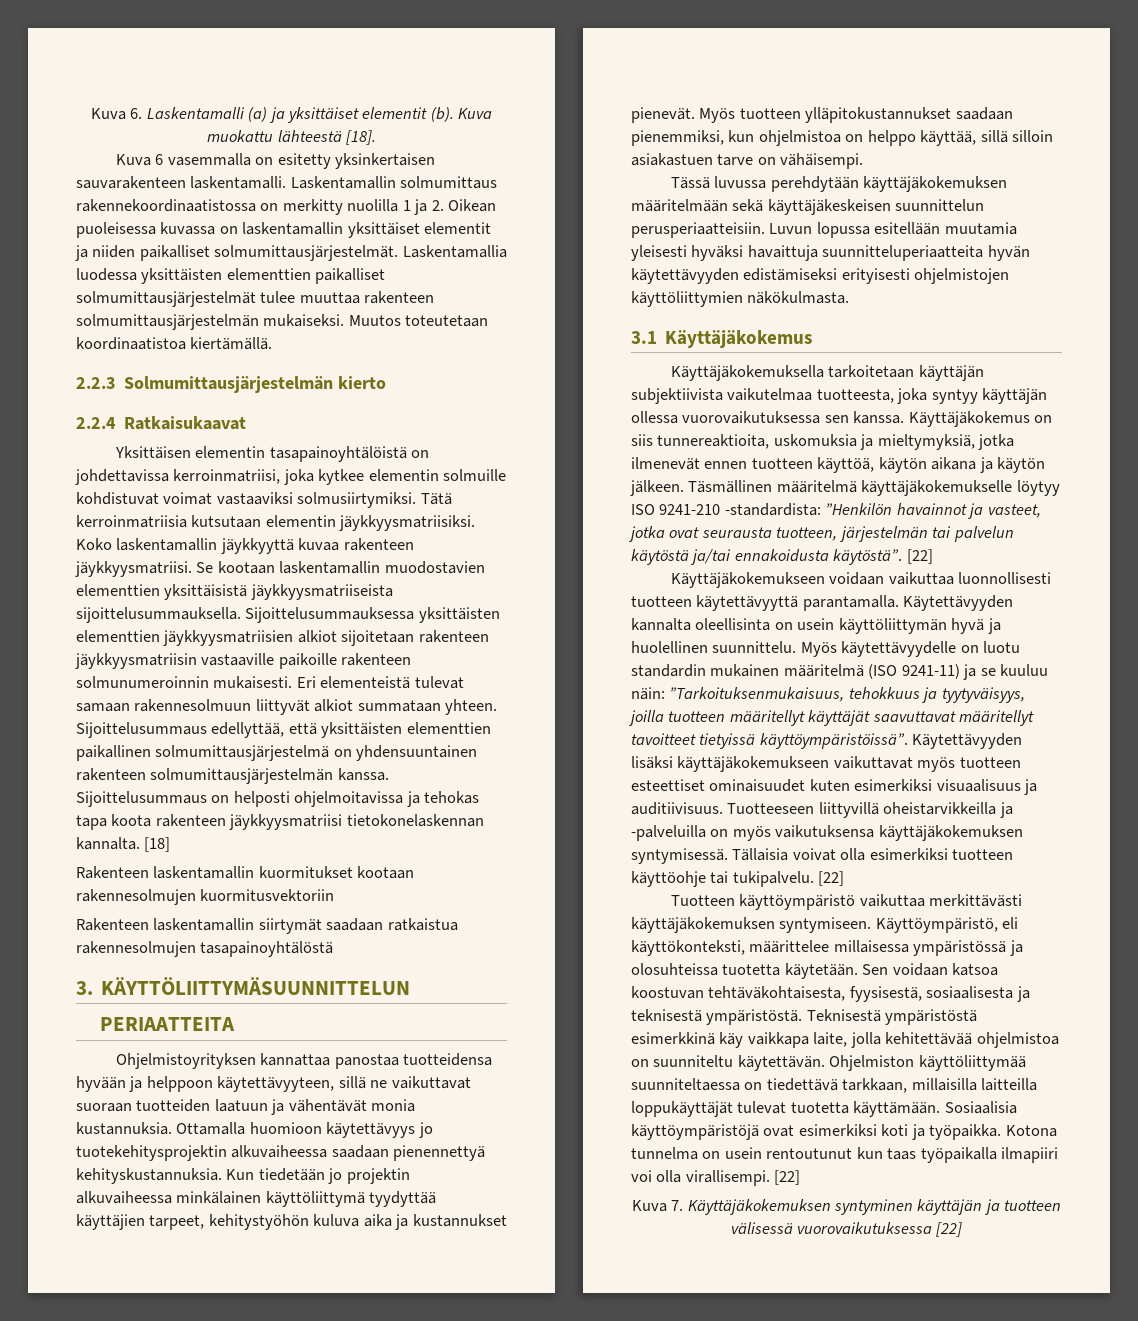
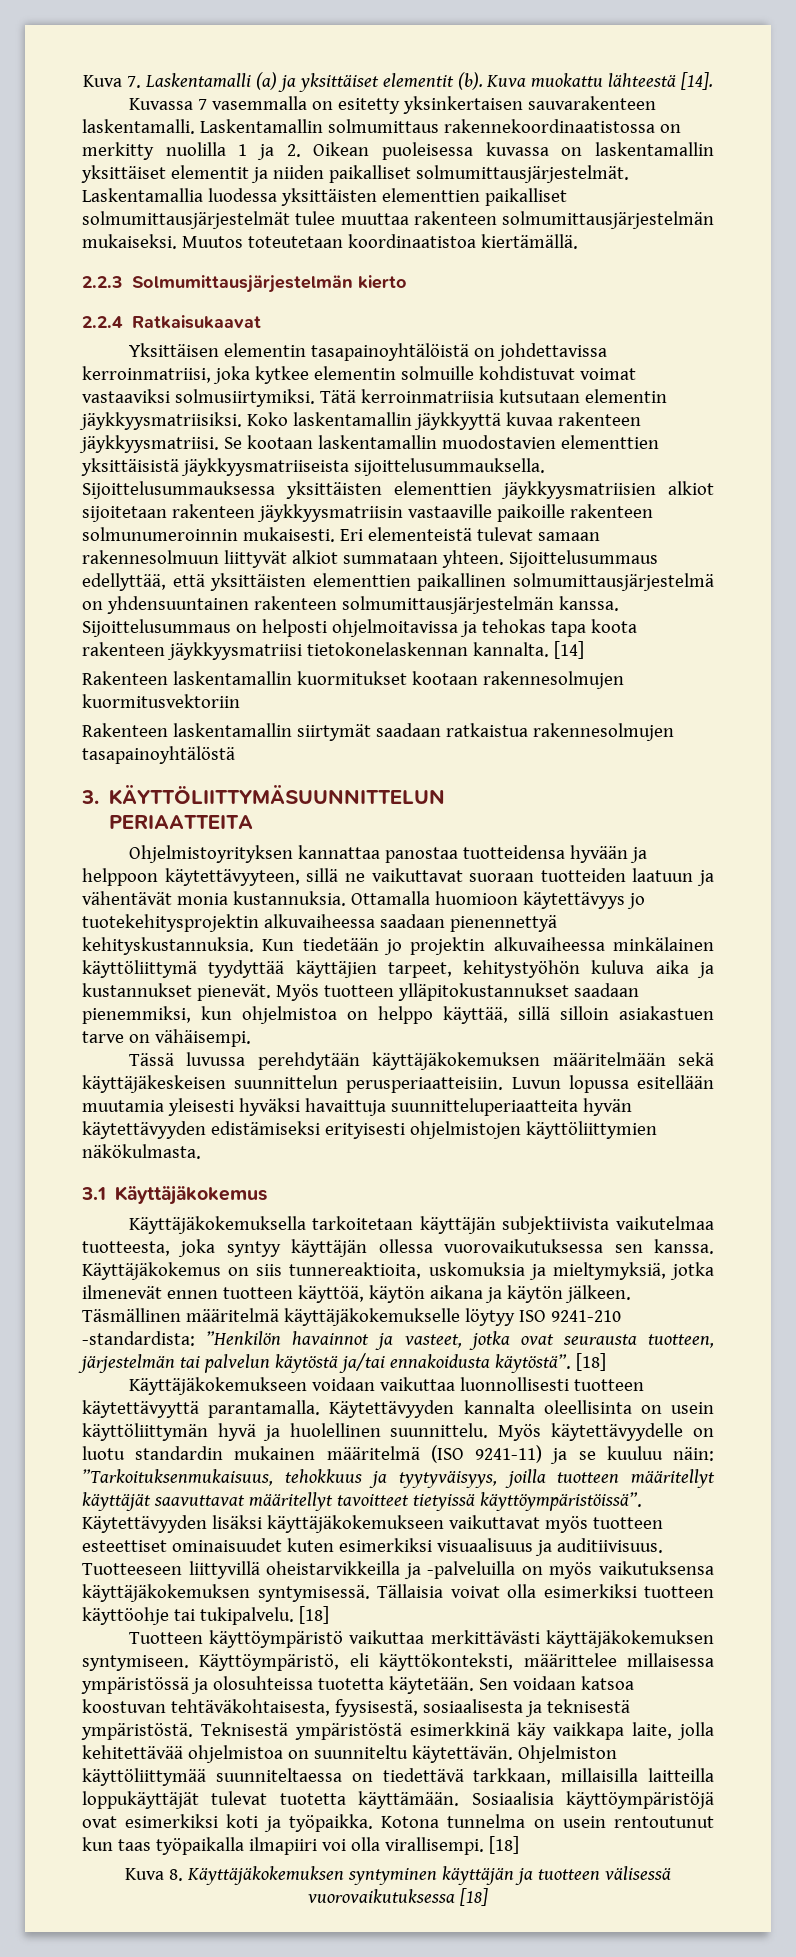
[90,108,143,120] Kuva 6. -> [82,75,141,88] Kuva 7.
[345,130,376,145] [115,154,164,166] [18]. // Kuva 6 -> [681,72,714,90] [128,98,207,110] [14]. // Kuvassa 7
[144,837,171,852] [18] -> [553,641,584,659] [14]
[906,549,933,564] [22] -> [575,1353,606,1371] [18]
[818,871,845,886] [22] -> [298,1606,329,1624] [18]
[774,1170,801,1185] [631,1200,684,1212] [22] // Kuva 7. -> [488,1836,519,1854] [125,1868,184,1881] [18] // Kuva 8.
[936,1222,963,1237] [22] -> [459,1888,488,1906] [18]

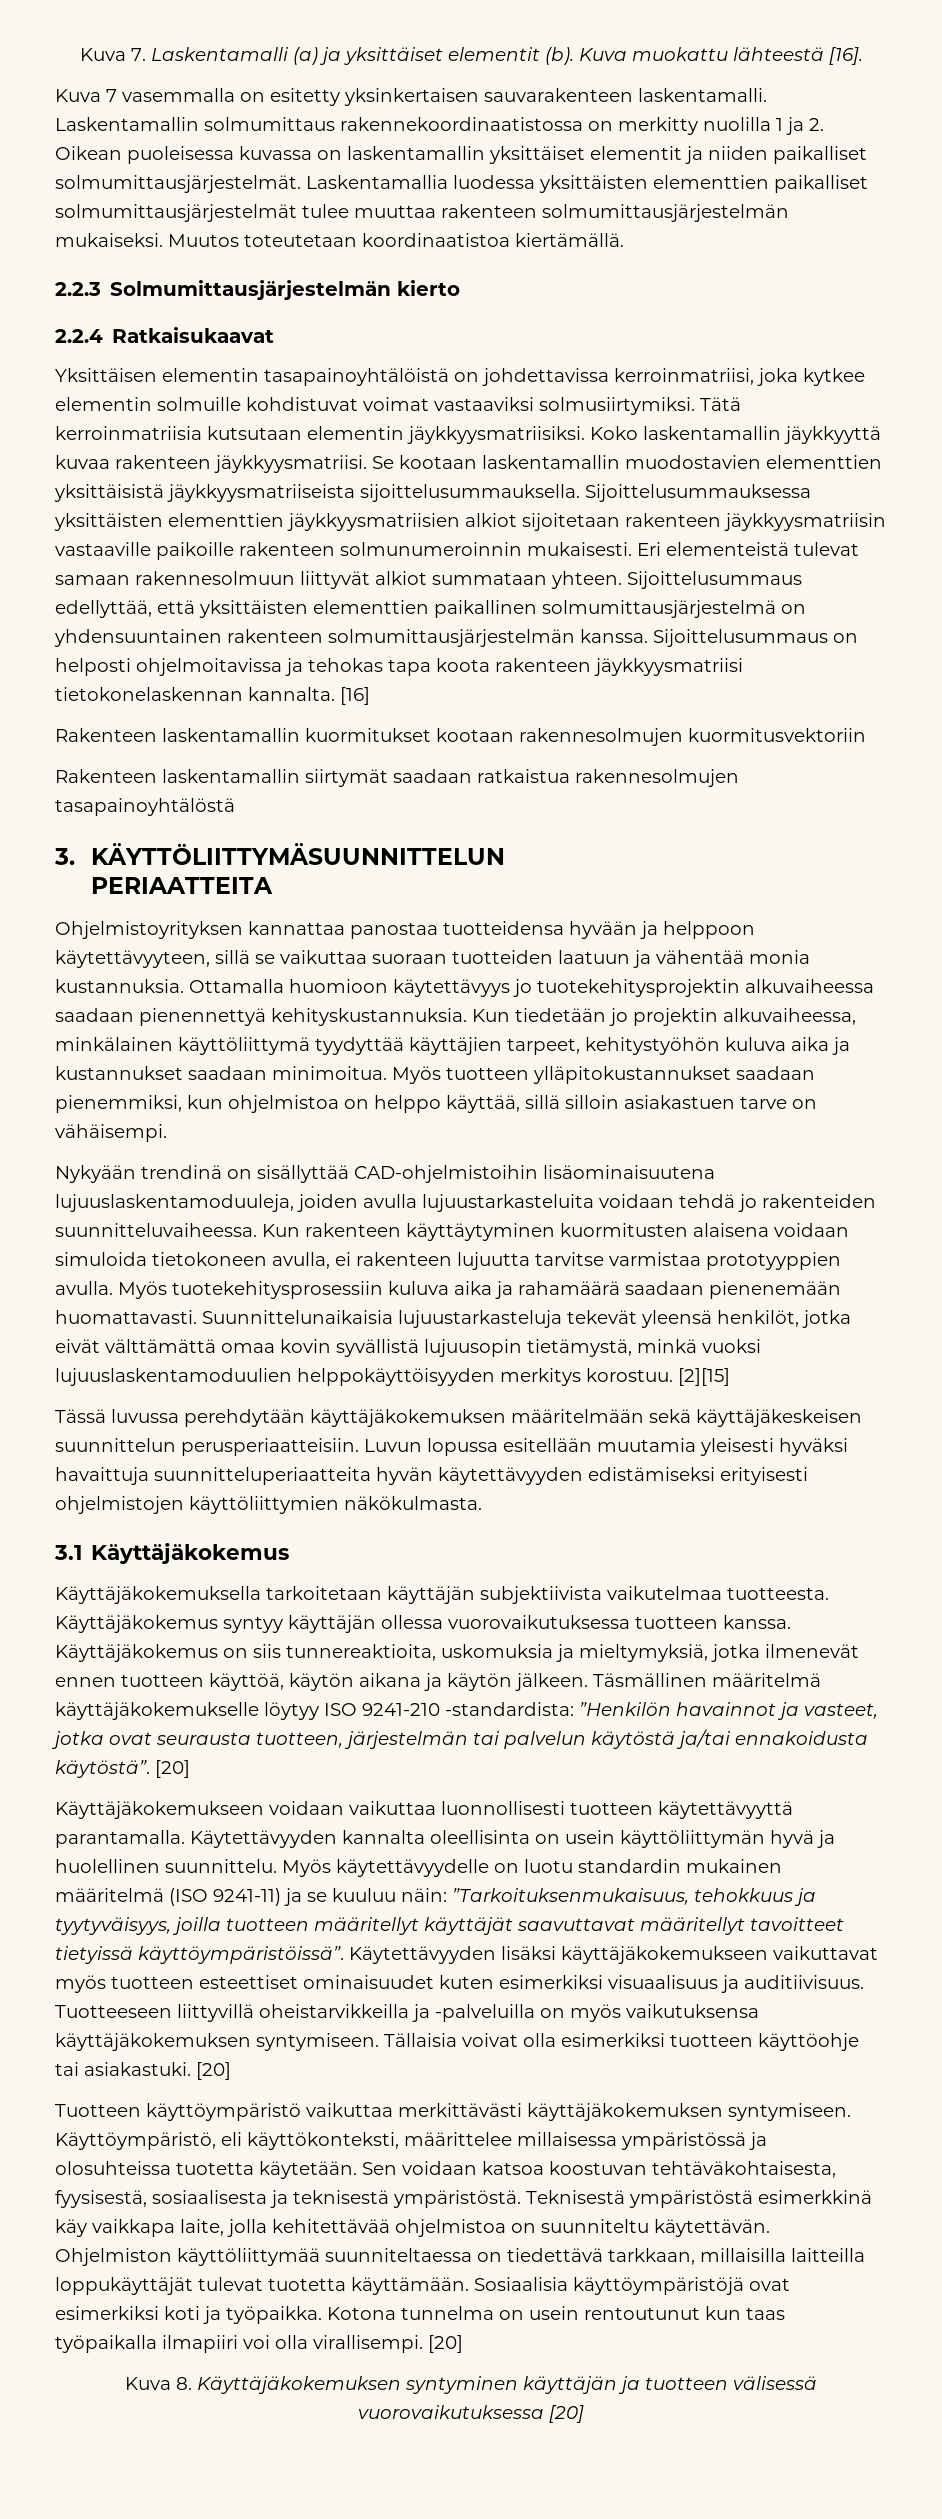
[681,72,714,90] [128,98,193,110] [14]. // Kuvassa -> [828,47,863,65] [55,89,101,102] [16]. // Kuva
[553,641,584,659] [14] -> [340,687,370,705] [16]
[344,868,463,882] ne vaikuttavat -> [255,950,367,964] se vaikuttaa
[82,891,172,905] vähentävät -> [656,950,744,964] vähentää
[493,937,605,951] alkuvaiheessa -> [723,1008,856,1025] alkuvaiheessa,
[196,984,271,1001] pienevät. -> [188,1066,387,1080] saadaan minimoitua.
(251, 1038) none -> [55,1165,715,1183] [55,1194,876,1212] [55,1223,849,1241] [55,1252,841,1270] [55,1281,841,1299] [55,1310,851,1328] [55,1339,761,1357] [55,1368,730,1386] // Nykyään trendinä on sisällyttää CAD-ohjelmistoihin lisäominaisuutena lujuuslaskentamoduuleja, joiden avulla lujuustarkasteluita voidaan tehdä jo rakenteiden suunnitteluvaiheessa. Kun rakenteen käyttäytyminen kuormitusten alaisena voidaan simuloida tietokoneen avulla, ei rakenteen lujuutta tarvitse varmistaa prototyyppien avulla. Myös tuotekehitysprosessiin kuluva aika ja rahamäärä saadaan pienenemään huomattavasti. Suunnittelunaikaisia lujuustarkasteluja tekevät yleensä henkilöt, jotka eivät välttämättä omaa kovin syvällistä lujuusopin tietämystä, minkä vuoksi lujuuslaskentamoduulien helppokäyttöisyyden merkitys korostuu. [2][15]
[82,1239,216,1257] tuotteesta, joka -> [727,1587,829,1600] [55,1615,218,1633] tuotteesta. Käyttäjäkokemus
[614,1244,643,1253] sen -> [635,1616,718,1629] tuotteen
[575,1353,606,1371] [18] -> [155,1760,190,1778] [20]
[257,1585,370,1602] syntymisessä. -> [256,2033,379,2051] syntymiseen.
[199,1606,329,1625] tukipalvelu. [18] -> [84,2062,231,2080] asiakastuki. [20]
[488,1836,519,1854] [18] -> [428,2335,463,2353] [20]
[459,1888,488,1906] [18] -> [549,2405,584,2423] [20]

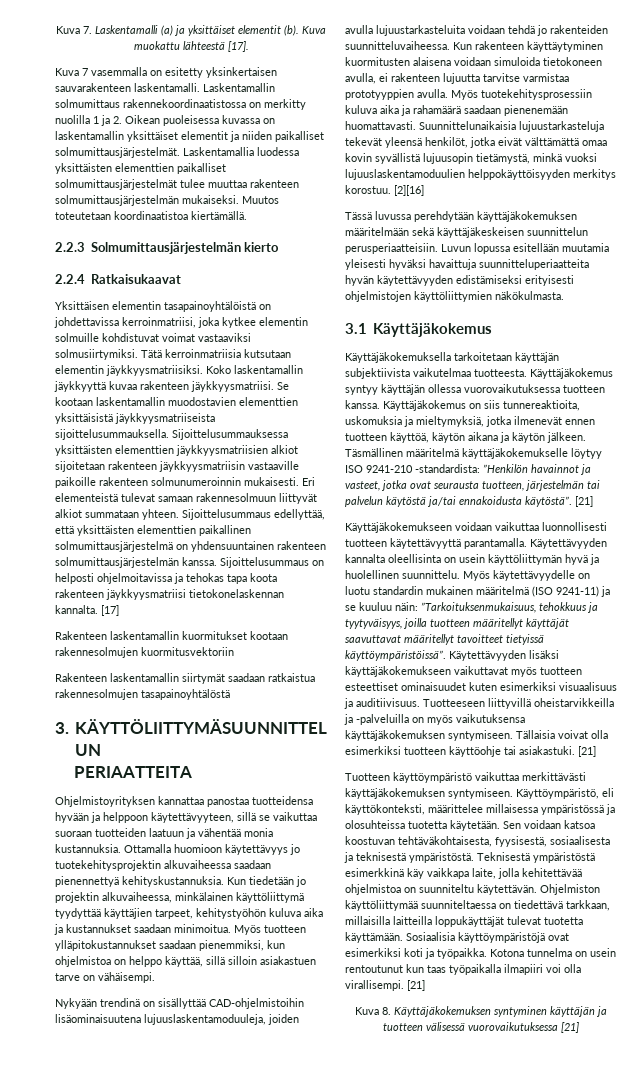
[828,47,863,65] [16]. -> [227,41,249,52] [17].
[340,687,370,705] [16] -> [101,605,119,616] [17]
[678,1368,730,1386] [2][15] -> [394,185,424,196] [2][16]
[155,1760,190,1778] [20] -> [575,496,593,507] [21]
[196,2062,231,2080] [20] -> [578,746,596,757] [21]
[428,2335,463,2353] [20] -> [407,980,425,991] [21]
[549,2405,584,2423] [20] -> [561,1022,579,1033] [21]

